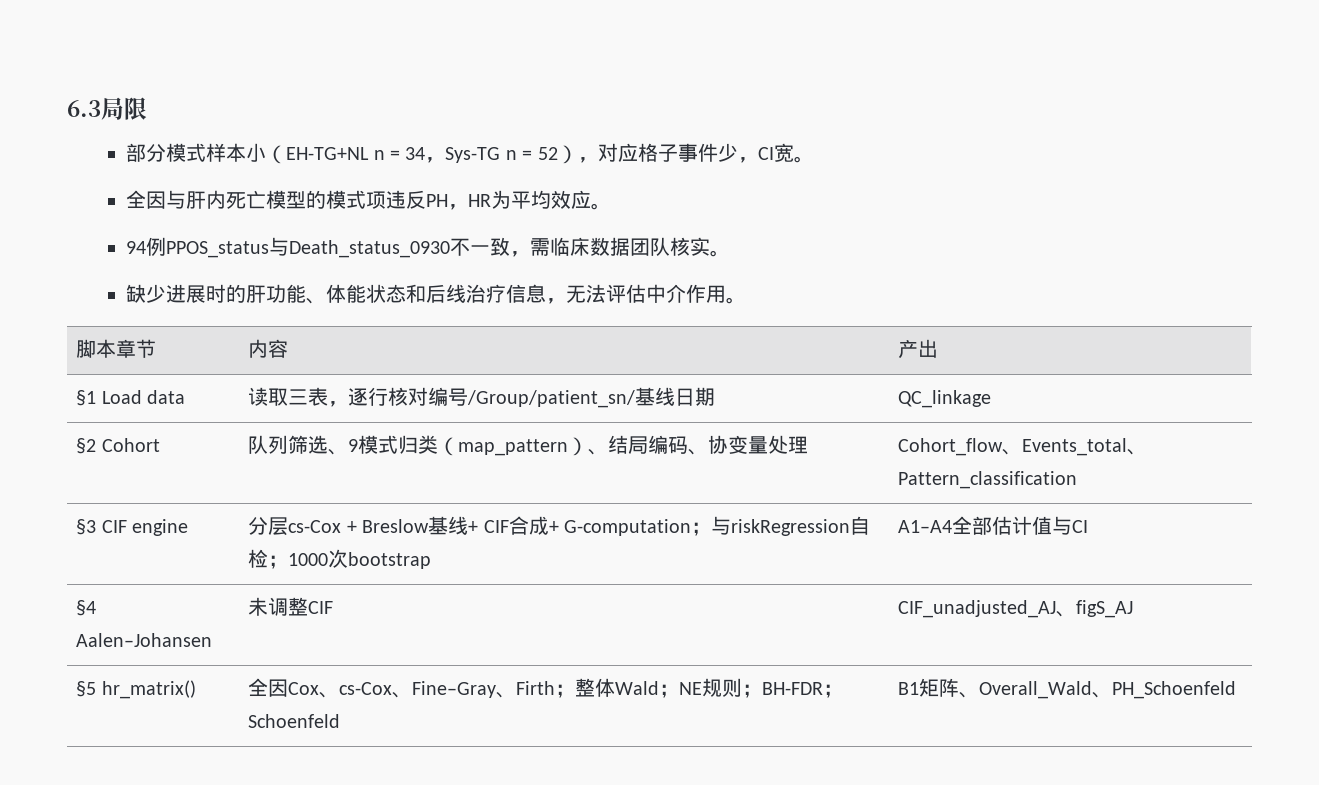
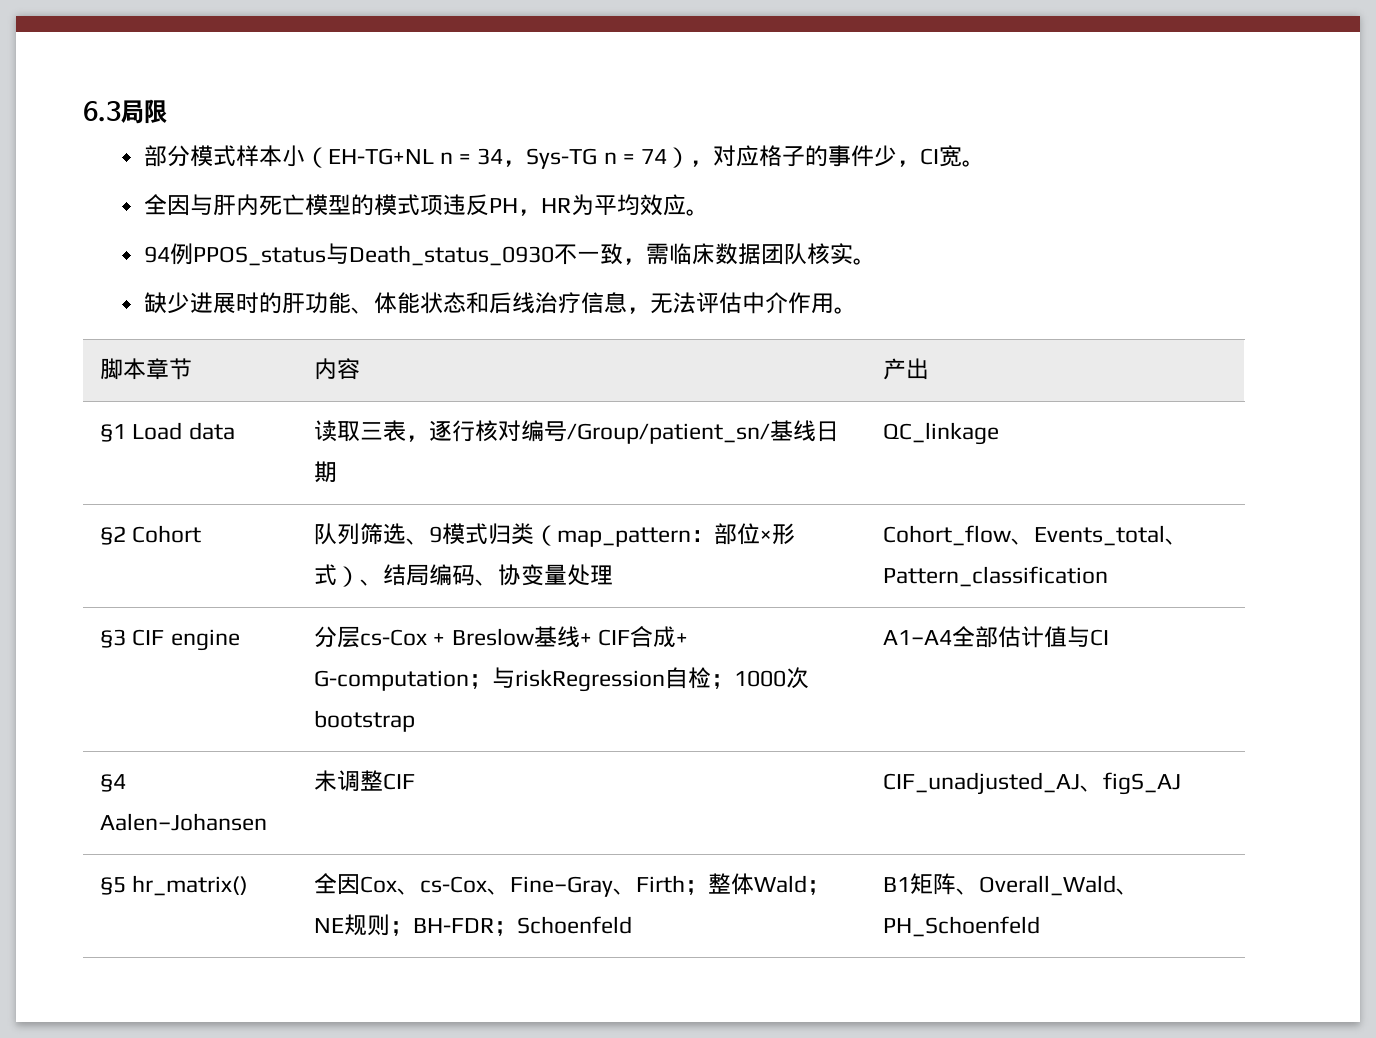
[537,147,558,160] 52 -> [641,149,668,164] 74
(678, 153) none -> [805,145,829,167] 的
(569, 447) none -> [691,523,796,545] [314,564,338,586] ：部位×形式

